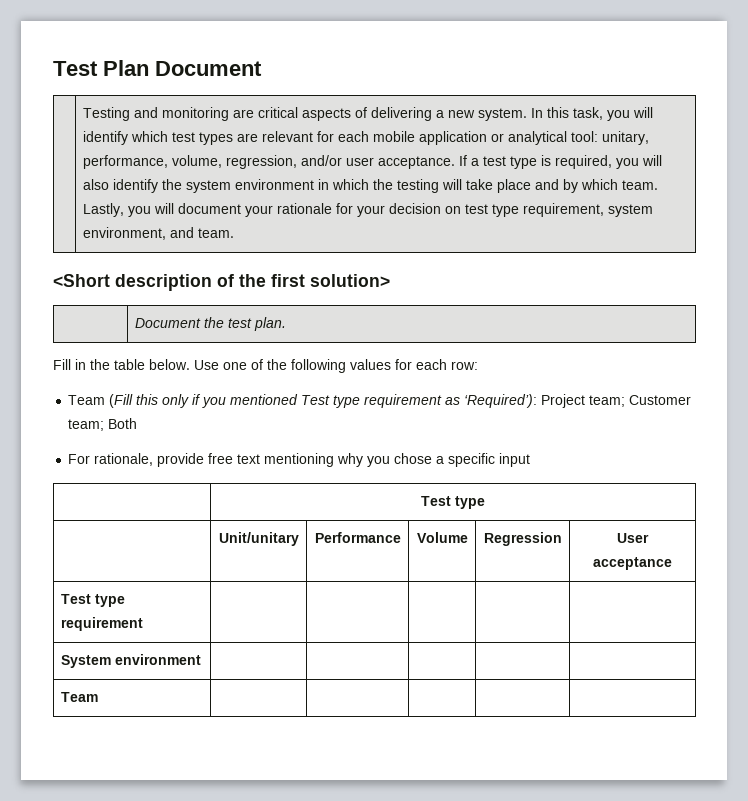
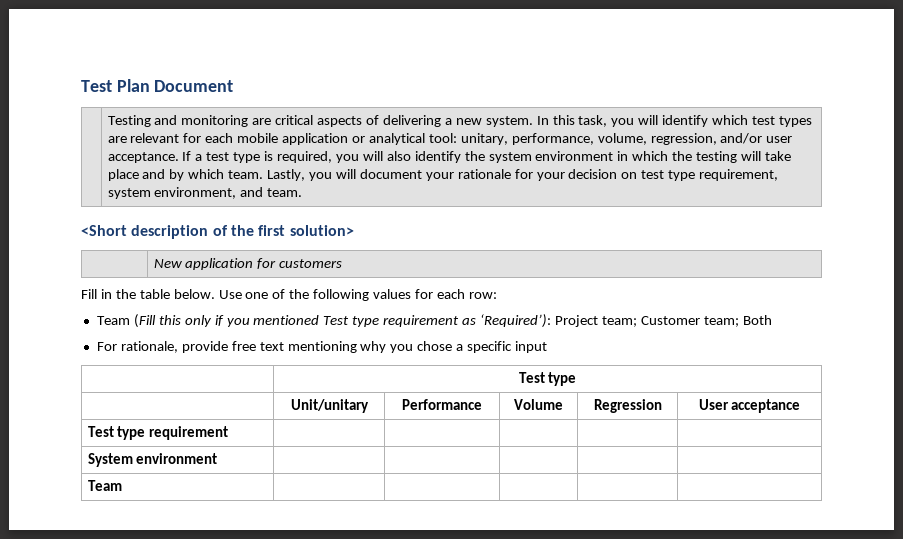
[134,317,286,331] Document the test plan. -> [153,258,343,270] New application for customers

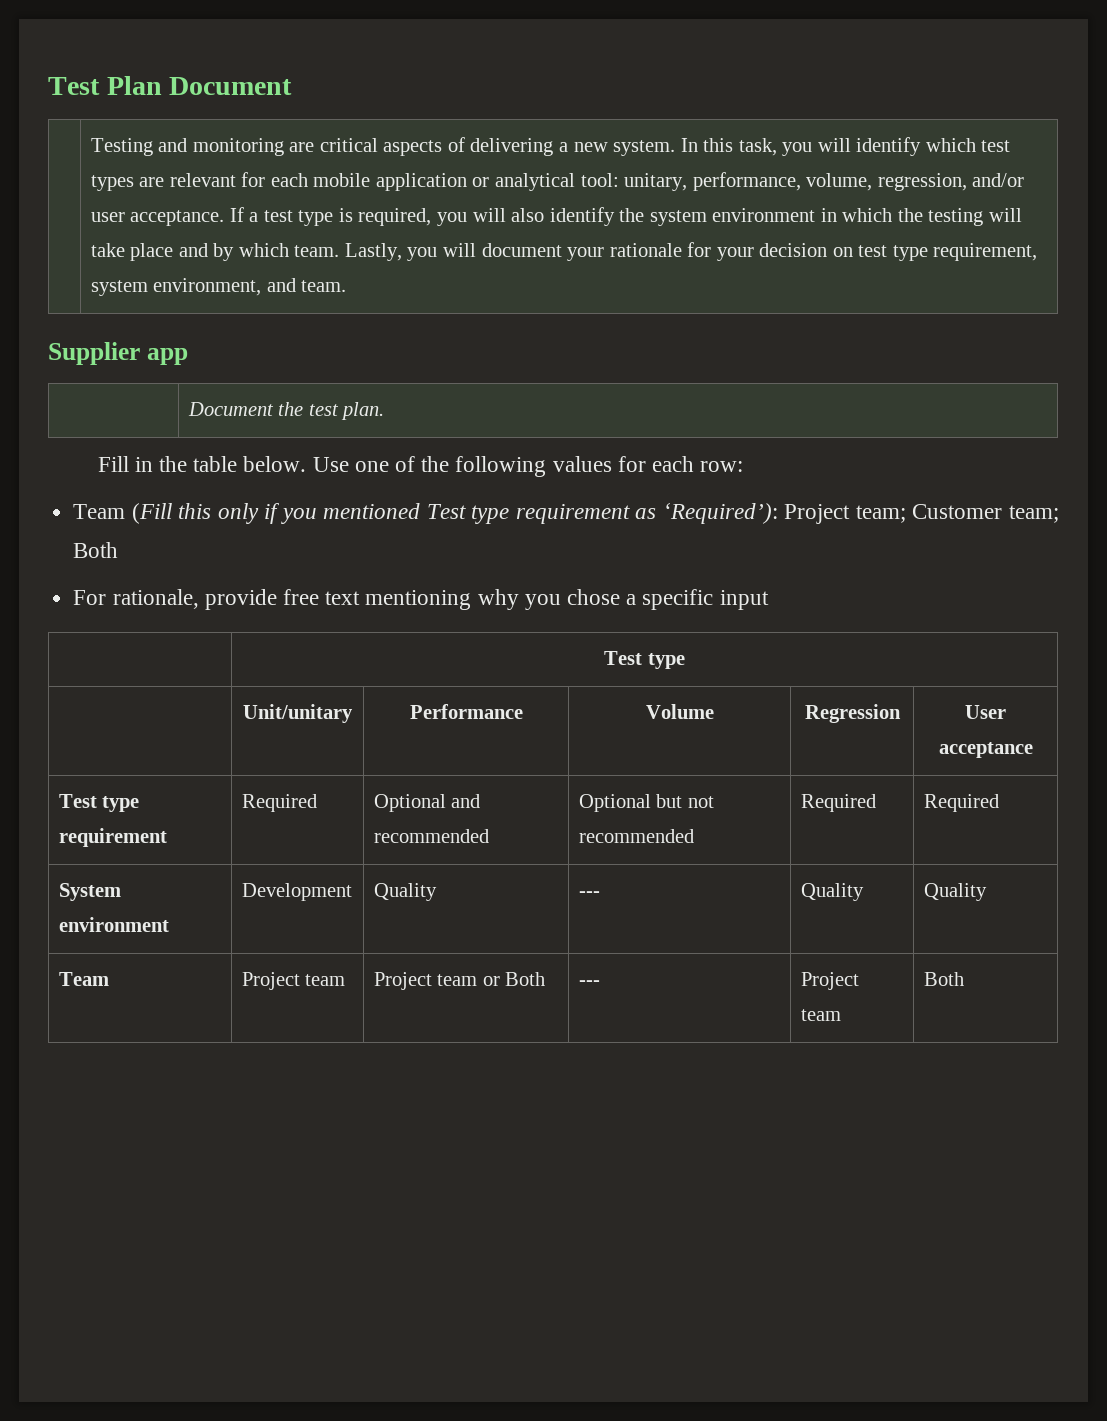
[81,225,354,239] [153,258,343,270] <Short description of the first solution> // | New application for customers -> [48,342,188,365] [187,402,385,420] Supplier app // | Document the test plan.
[87,453,218,467] [87,480,122,491] | | | | // System environment | | | | | // Team | | | | | -> [241,794,317,812] [373,794,481,812] [373,829,489,843] [578,794,714,812] [578,829,694,843] [800,794,876,812] [923,794,999,812] [58,883,121,901] [58,917,169,932] [241,883,352,901] [373,883,437,901] [578,891,600,897] [800,883,864,901] [923,883,987,901] [58,972,109,986] [241,972,346,990] [373,972,546,990] [578,980,600,986] [800,972,859,990] [800,1009,841,1021] [923,972,964,986] Required | Optional and recommended | Optional but not recommended | Required | Required // System environment | Development | Quality | --- | Quality | Quality // Team | Project team | Project team or Both | --- | Project team | Both

